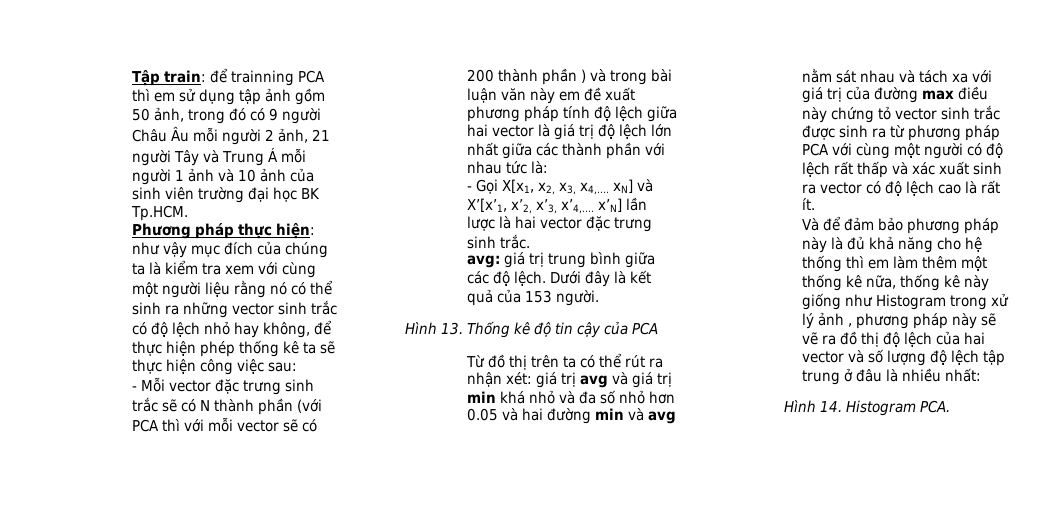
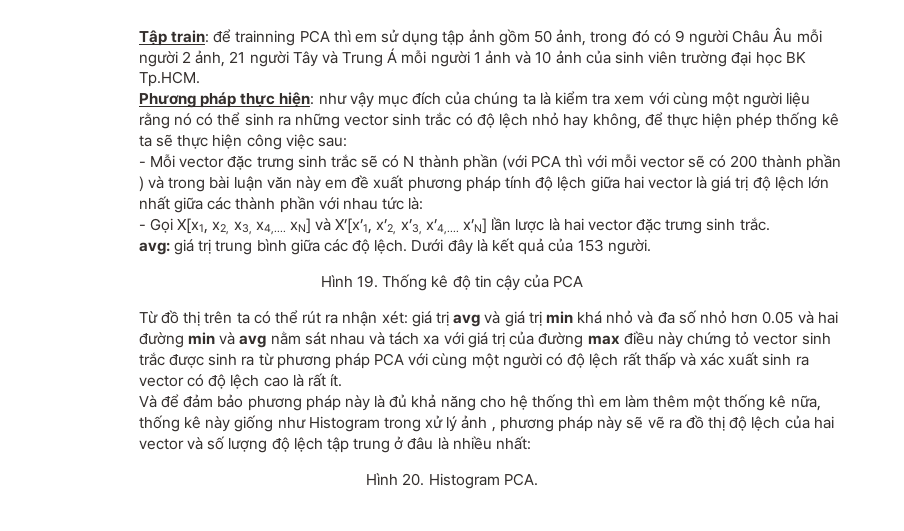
[441,322,463,335] 13. -> [356,275,378,288] 19.
[819,401,842,412] 14. -> [402,473,425,486] 20.

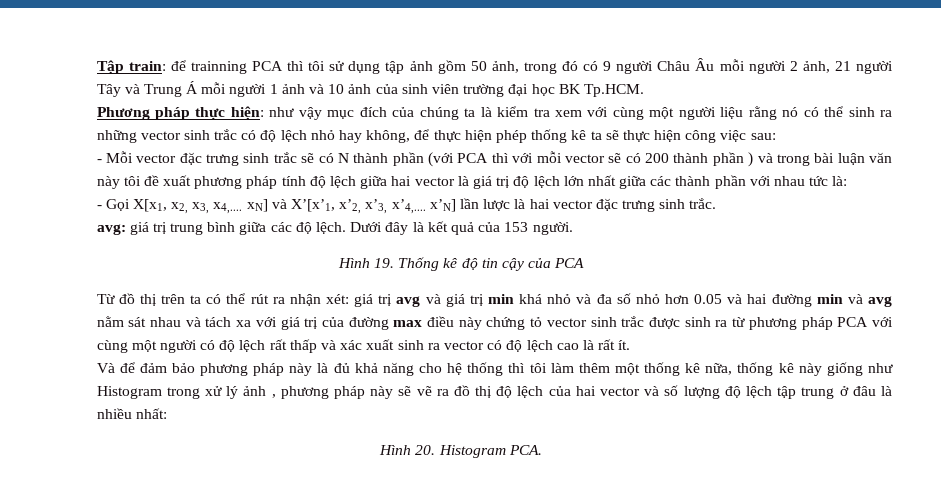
[354,33,377,43] em -> [308,61,326,71] tôi
[325,179,348,189] em -> [123,176,141,186] tôi
[598,398,621,408] em -> [529,363,547,373] tôi

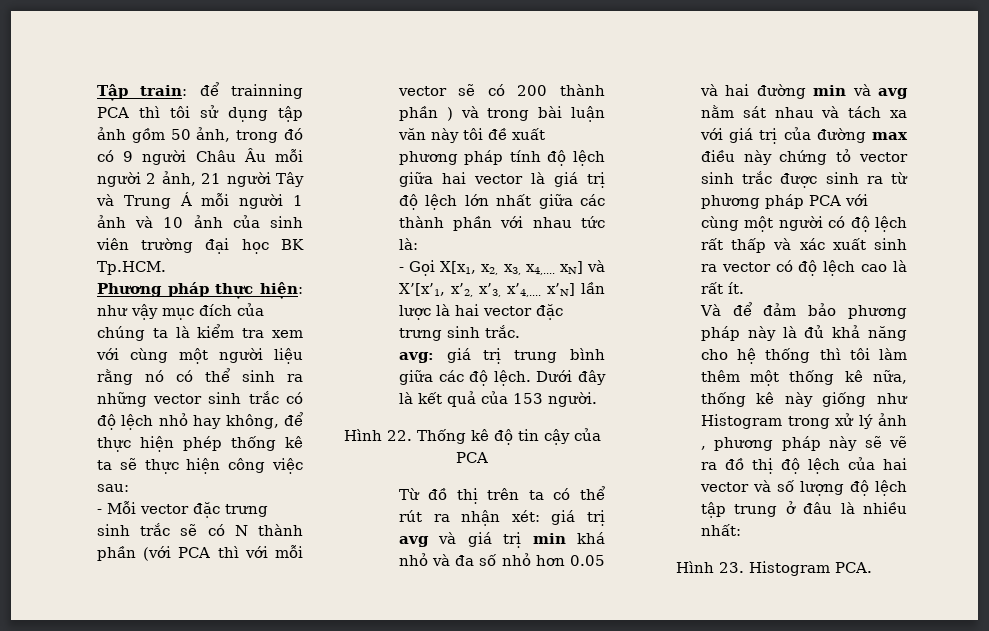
[373,258,394,268] 19. -> [386,430,412,441] 22.
[415,445,436,455] 20. -> [719,562,744,573] 23.

